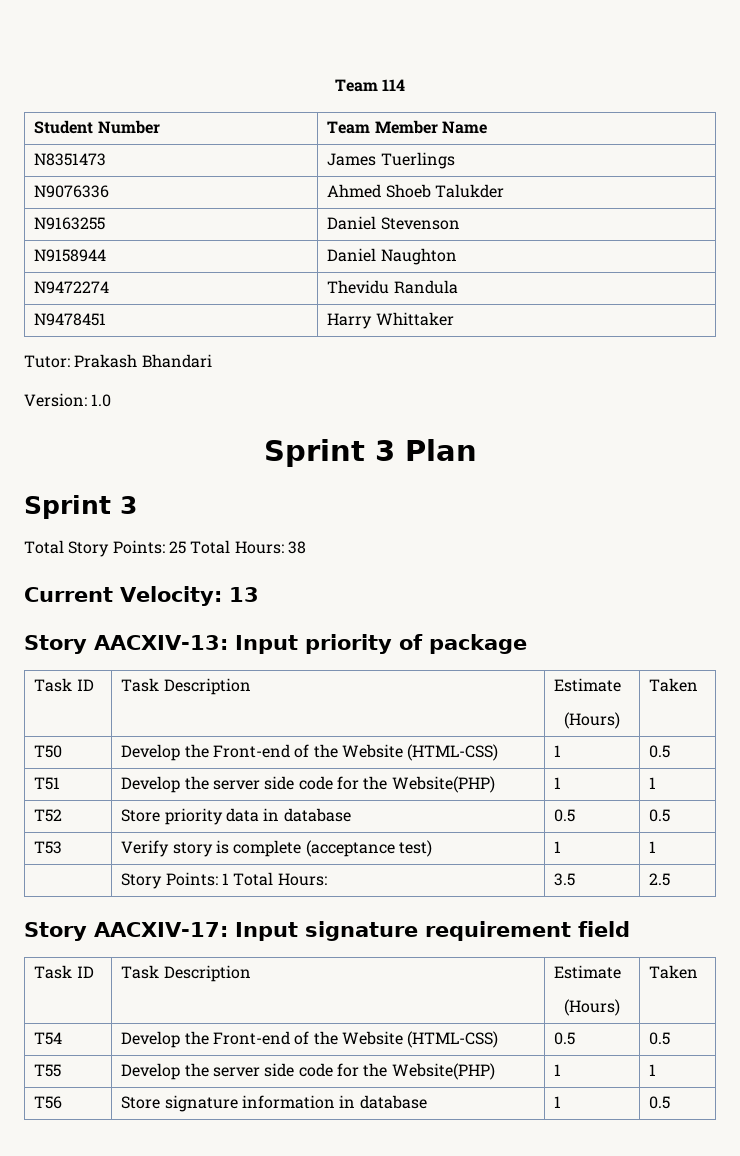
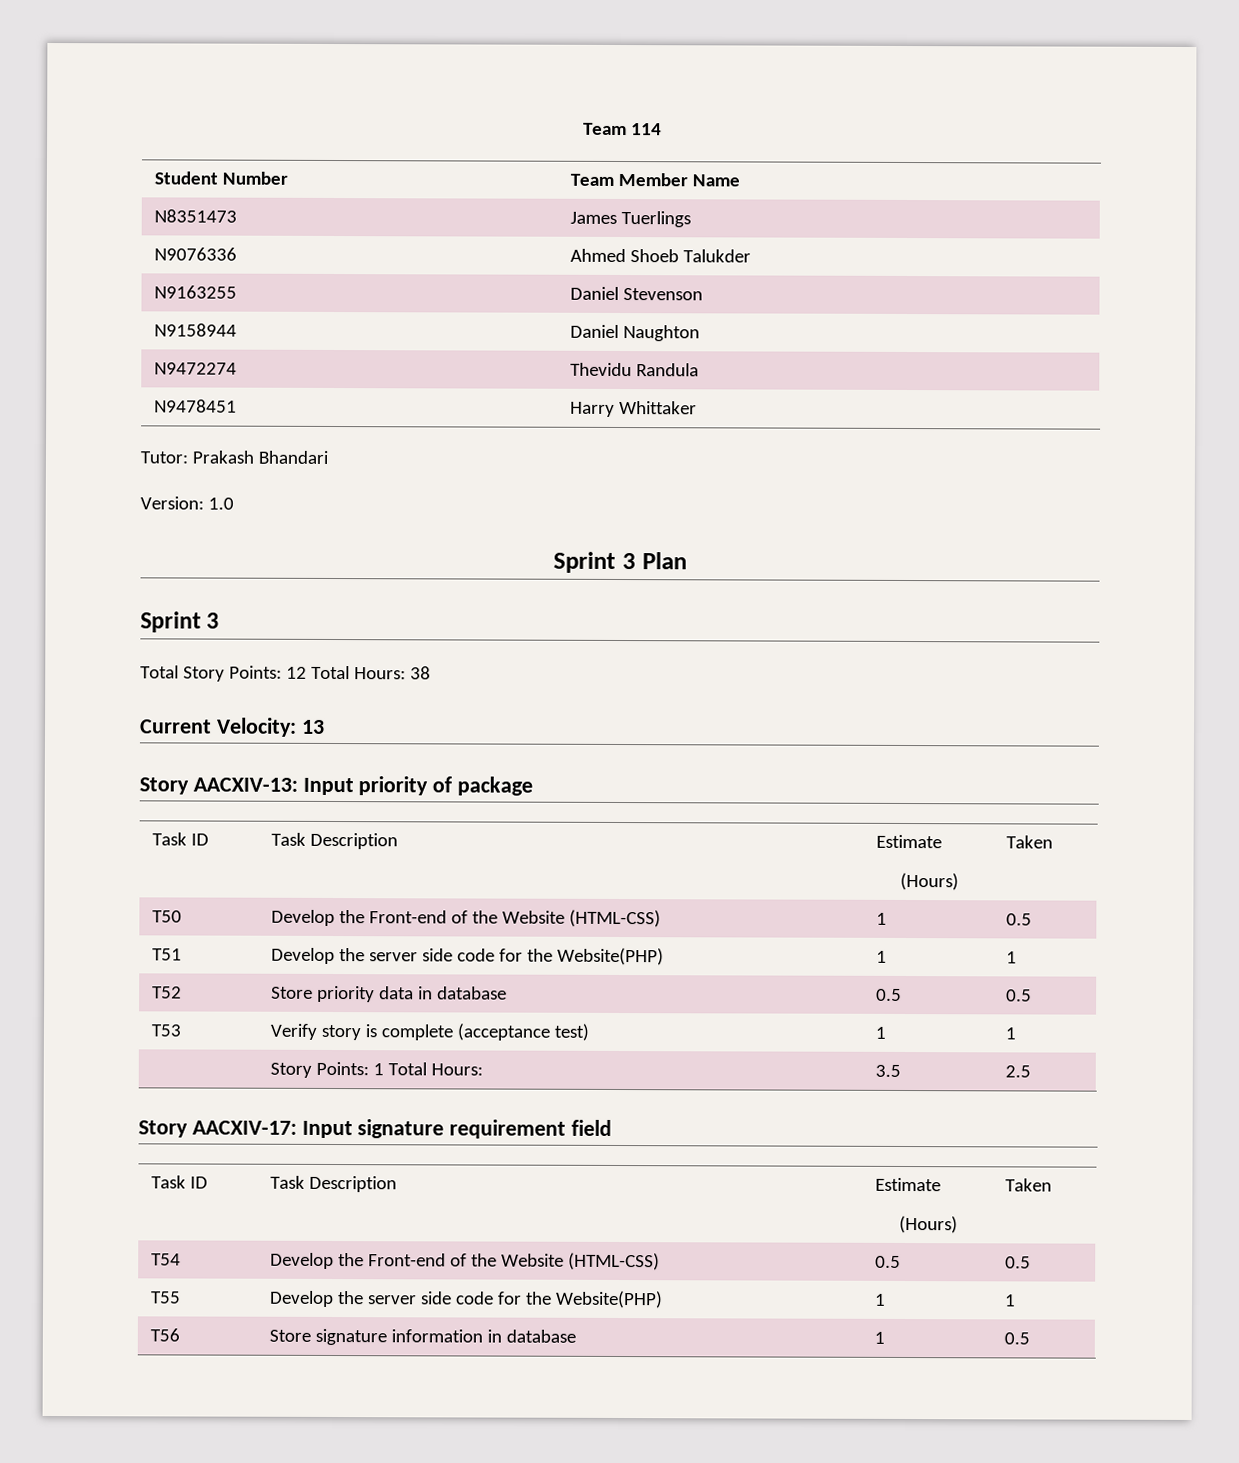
[168,541,186,554] 25 -> [285,666,307,679] 12

